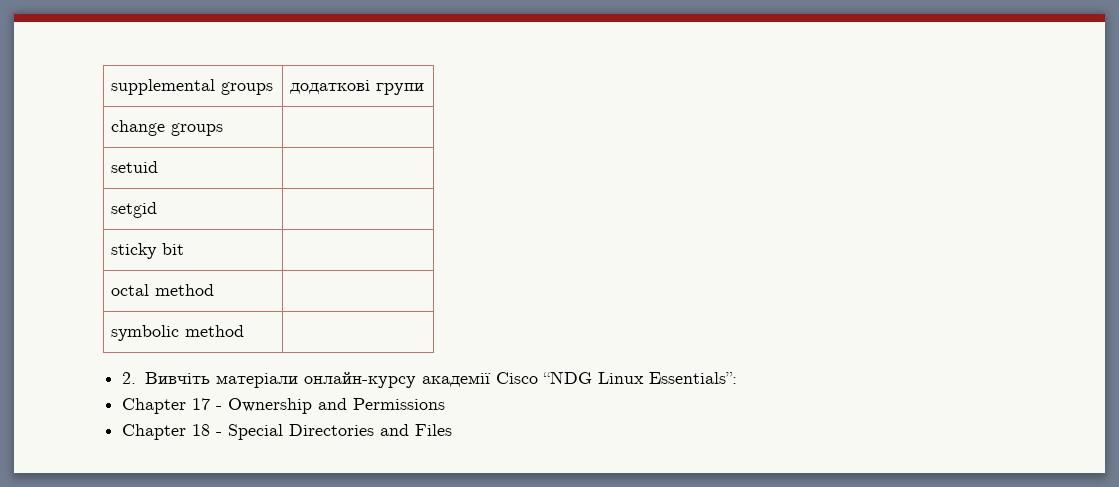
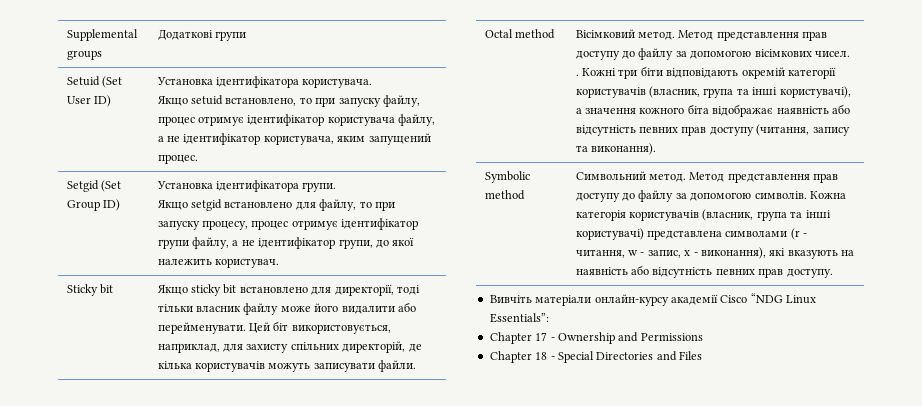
[111,79,274,95] [290,80,371,94] supplemental groups | додаткові -> [66,29,138,41] [66,50,102,60] [157,29,213,40] Supplemental groups | Додаткові
[111,120,224,136] [111,161,159,173] [111,202,158,218] [111,243,185,259] [111,284,215,296] [111,325,245,341] [122,372,137,384] change groups | // setuid | // setgid | // sticky bit | // octal method | // symbolic method | // 2. -> [66,76,123,88] [66,95,112,107] [156,76,373,88] [157,95,420,107] [157,114,436,126] [157,133,431,145] [157,154,198,164] [66,180,122,192] [66,199,121,211] [156,180,337,192] [157,199,395,211] [157,218,419,230] [157,237,415,249] [157,258,280,268] [66,284,114,296] [157,284,420,296] [157,302,416,315] [157,321,391,334] [157,341,422,353] [157,360,417,372] [484,29,556,39] [575,29,828,41] [575,48,850,60] [575,66,836,79] [575,86,851,98] [575,104,850,117] [575,124,850,136] [575,143,657,155] [484,171,530,183] [484,190,525,200] [575,171,839,183] [575,190,846,202] [575,209,831,221] [575,228,808,240] [575,247,855,259] [575,265,833,278] Setuid (Set User ID) | Установка ідентифікатора користувача. // Якщо setuid встановлено, то при запуску файлу, процес отримує ідентифікатор користувача файлу, а не ідентифікатор користувача, яким запущений процес. // Setgid (Set Group ID) | Установка ідентифікатора групи. // Якщо setgid встановлено для файлу, то при запуску процесу, процес отримує ідентифікатор групи файлу, а не ідентифікатор групи, до якої належить користувач. // Sticky bit | Якщо sticky bit встановлено для директорії, тоді тільки власник файлу може його видалити або перейменувати. Цей біт використовується, наприклад, для захисту спільних директорій, де кілька користувачів можуть записувати файли. // Octal method | Вісімковий метод. Метод представлення прав доступу до файлу за допомогою вісімкових чисел. . Кожні три біти відповідають окремій категорії користувачів (власник, група та інші користувачі), а значення кожного біта відображає наявність або відсутність певних прав доступу (читання, запису та виконання). // Symbolic method | Символьний метод. Метод представлення прав доступу до файлу за допомогою символів. Кожна категорія користувачів (власник, група та інші користувачі) представлена символами (r - читання, w - запис, x - виконання), які вказують на наявність або відсутність певних прав доступу. //

